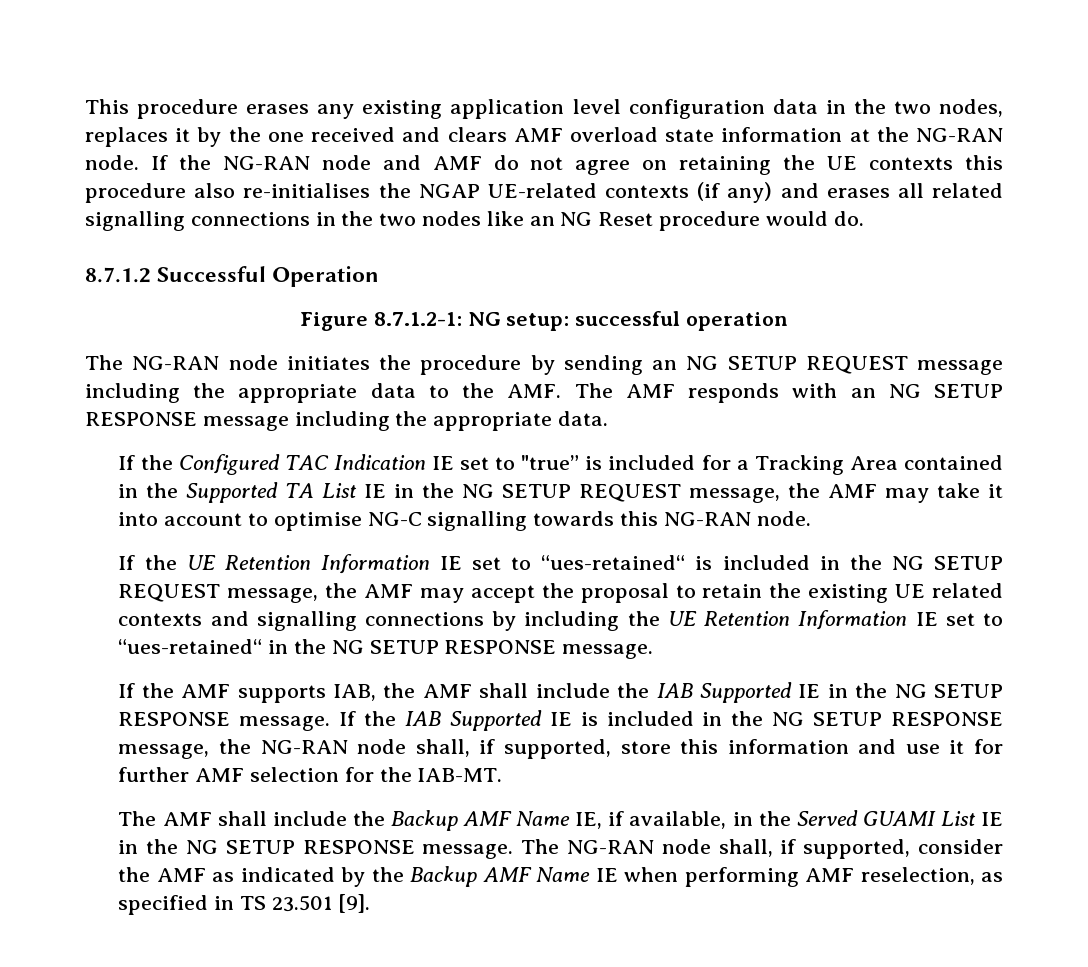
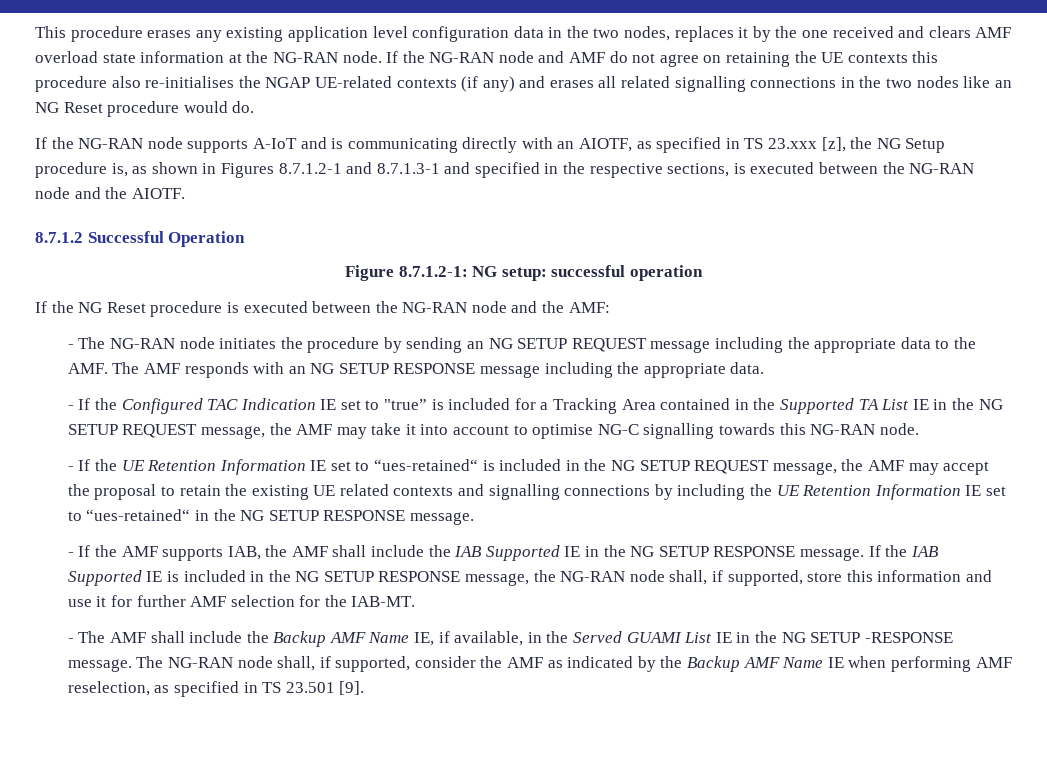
(864, 218) none -> [35,137,946,153] [35,162,975,178] [35,187,185,199] // If the NG-RAN node supports A-IoT and is communicating directly with an AIOTF, as specified in TS 23.xxx [z], the NG Setup procedure is, as shown in Figures 8.7.1.2-1 and 8.7.1.3-1 and specified in the respective sections, is executed between the NG-RAN node and the AIOTF.
(789, 321) none -> [35,301,610,317] [67,344,74,349] If the NG Reset procedure is executed between the NG-RAN node and the AMF: // -
(609, 418) none -> [67,405,74,410] -
(811, 518) none -> [67,466,74,471] -
(654, 651) none -> [67,552,74,557] -
(503, 775) none -> [67,638,74,643] -
[302,840,415,854] RESPONSE -> [864,632,953,643] -RESPONSE

